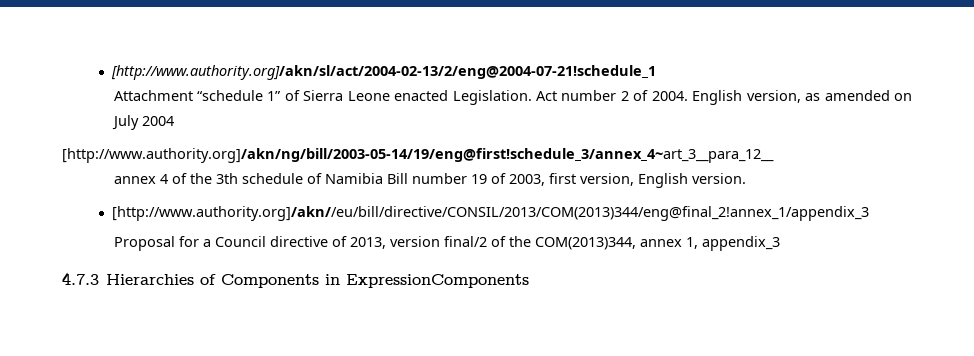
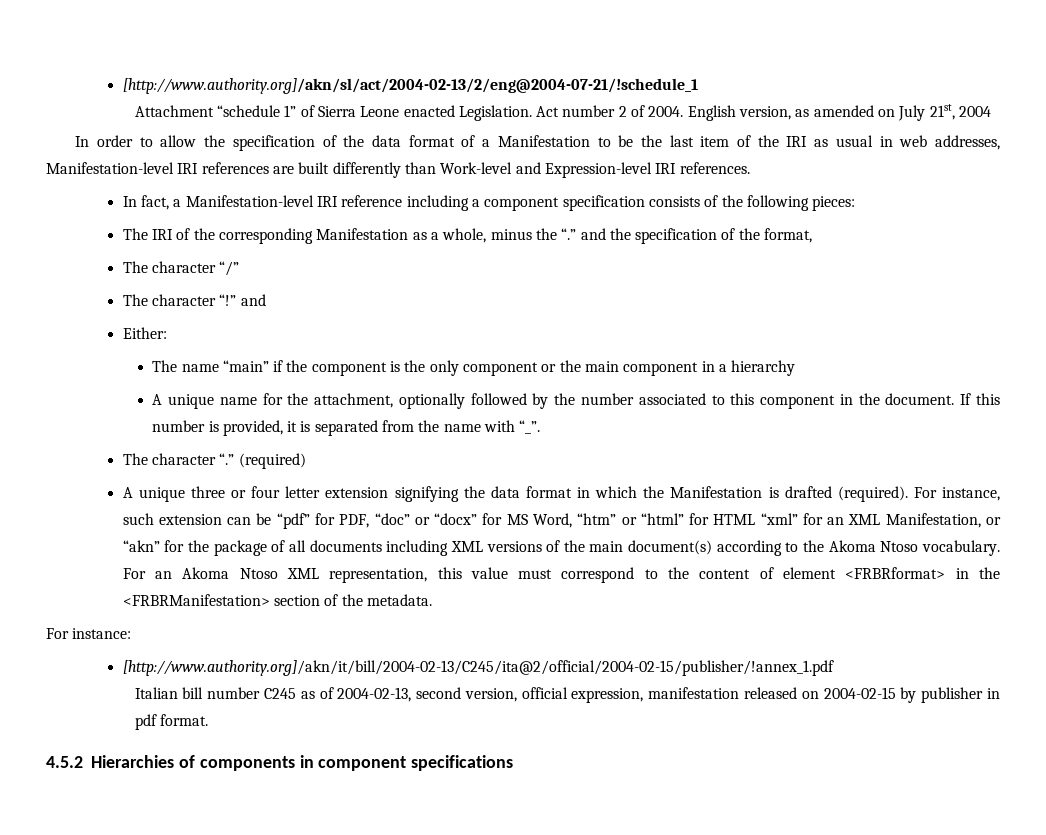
[111,65,657,80] [http://www.authority.org]/akn/sl/act/2004-02-13/2/eng@2004-07-21!schedule_1 -> [122,78,698,94] [http://www.authority.org]/akn/sl/act/2004-02-13/2/eng@2004-07-21/!schedule_1
(139, 122) none -> [929,104,955,120] 21st,
[62,148,774,163] [113,173,746,188] [112,206,870,221] [113,236,780,251] [62,272,530,288] [http://www.authority.org]/akn/ng/bill/2003-05-14/19/eng@first!schedule_3/annex_4~art_3__para_12__ // annex 4 of the 3th schedule of Namibia Bill number 19 of 2003, first version, English version. // [http://www.authority.org]/akn//eu/bill/directive/CONSIL/2013/COM(2013)344/eng@final_2!annex_1/appendix_3 // Proposal for a Council directive of 2013, version final/2 of the COM(2013)344, annex 1, appendix_3 // 4.7.3 Hierarchies of Components in ExpressionComponents -> [75,135,1001,151] [46,162,750,178] [122,195,856,211] [122,228,813,244] [122,261,240,276] [122,294,266,306] [122,327,167,339] [152,360,796,376] [152,393,1001,409] [152,420,541,436] [122,453,306,469] [122,486,1000,502] [122,513,1002,529] [122,540,1000,556] [122,567,1001,583] [122,594,432,606] [46,628,132,639] [122,660,834,676] [134,687,1001,703] [134,714,208,730] [46,755,514,771] In order to allow the specification of the data format of a Manifestation to be the last item of the IRI as usual in web addresses, Manifestation-level IRI references are built differently than Work-level and Expression-level IRI references. // In fact, a Manifestation-level IRI reference including a component specification consists of the following pieces: // The IRI of the corresponding Manifestation as a whole, minus the “.” and the specification of the format, // The character “/” // The character “!” and // Either: // The name “main” if the component is the only component or the main component in a hierarchy // A unique name for the attachment, optionally followed by the number associated to this component in the document. If this number is provided, it is separated from the name with “_”. // The character “.” (required) // A unique three or four letter extension signifying the data format in which the Manifestation is drafted (required). For instance, such extension can be “pdf” for PDF, “doc” or “docx” for MS Word, “htm” or “html” for HTML “xml” for an XML Manifestation, or “akn” for the package of all documents including XML versions of the main document(s) according to the Akoma Ntoso vocabulary. For an Akoma Ntoso XML representation, this value must correspond to the content of element <FRBRformat> in the <FRBRManifestation> section of the metadata. // For instance: // [http://www.authority.org]/akn/it/bill/2004-02-13/C245/ita@2/official/2004-02-15/publisher/!annex_1.pdf // Italian bill number C245 as of 2004-02-13, second version, official expression, manifestation released on 2004-02-15 by publisher in pdf format. // 4.5.2 Hierarchies of components in component specifications

